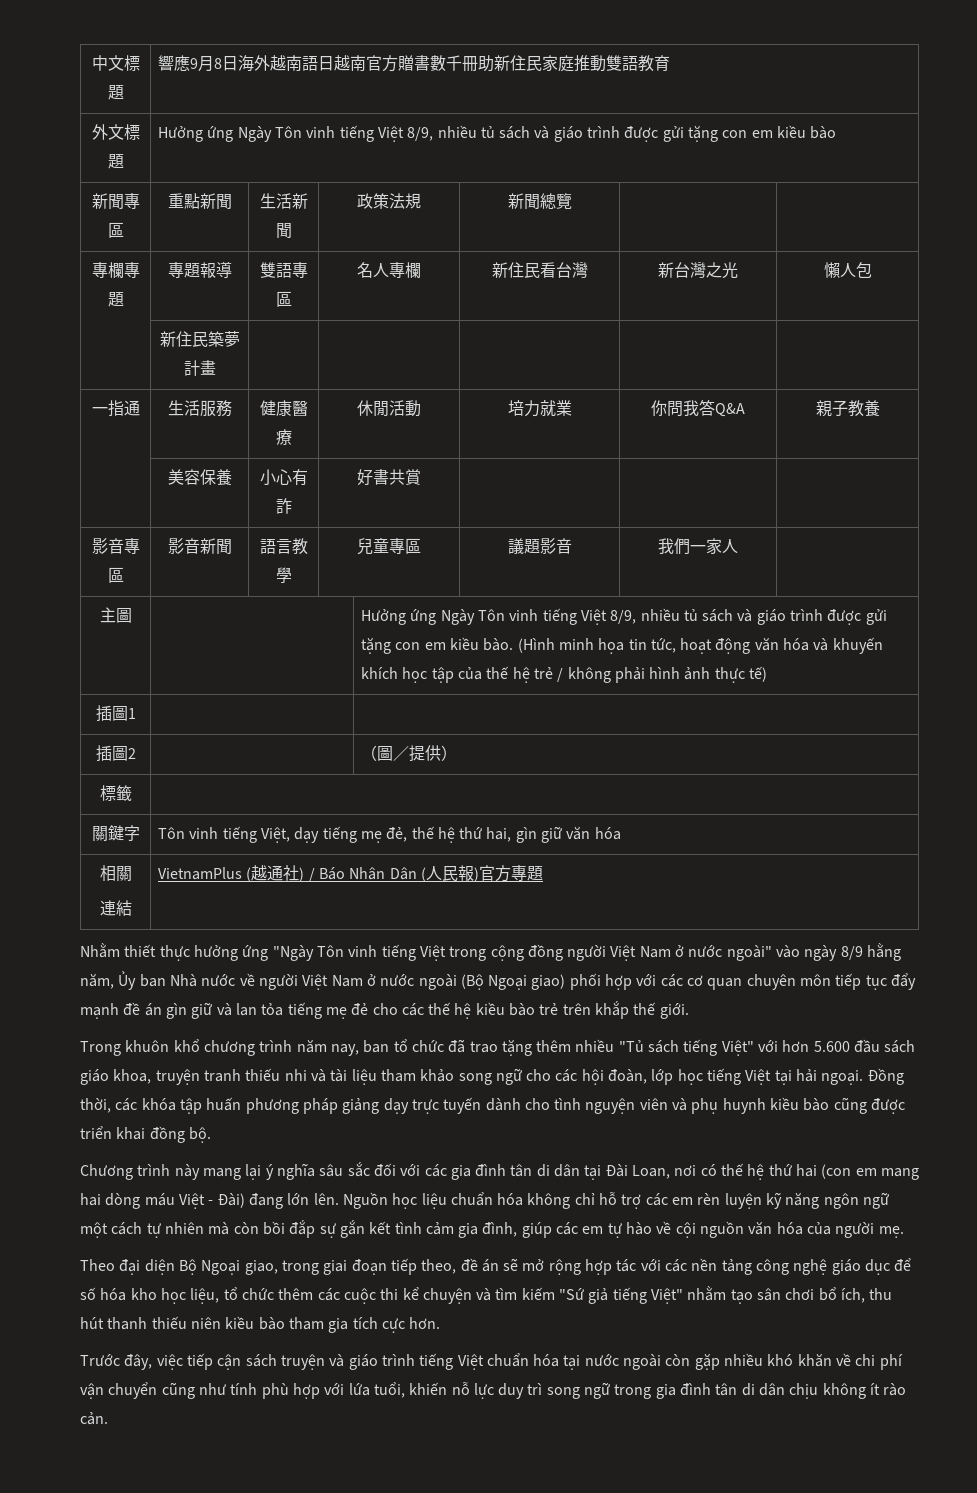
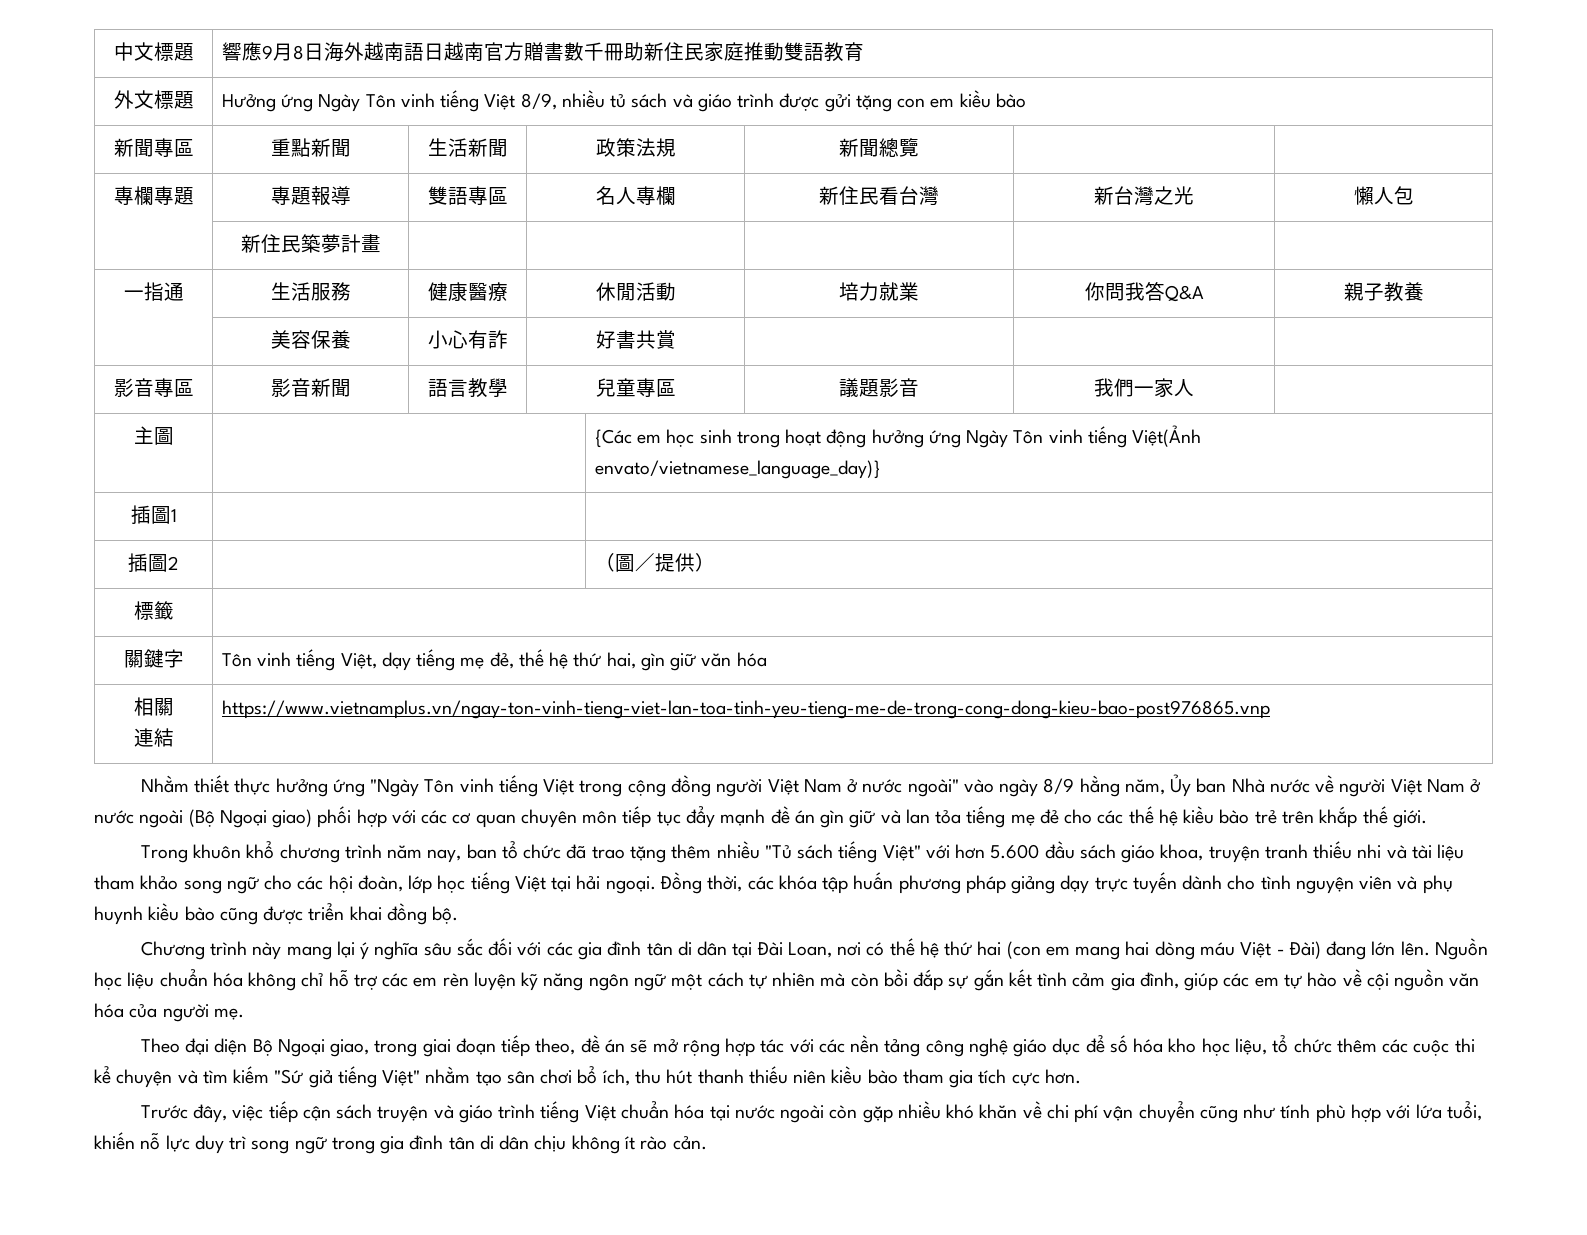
[360,608,887,625] [360,637,883,654] [360,666,768,683] Hưởng ứng Ngày Tôn vinh tiếng Việt 8/9, nhiều tủ sách và giáo trình được gửi tặng con em kiều bào. (Hình minh họa tin tức, hoạt động văn hóa và khuyến khích học tập của thế hệ trẻ / không phải hình ảnh thực tế) -> [594,425,1202,448] [594,460,881,479] {Các em học sinh trong hoạt động hưởng ứng Ngày Tôn vinh tiếng Việt(Ảnh envato/vietnamese_language_day)}
[157,865,543,882] VietnamPlus (越通社) / Báo Nhân Dân (人民報)官方專題 -> [221,700,1270,719] https://www.vietnamplus.vn/ngay-ton-vinh-tieng-viet-lan-toa-tinh-yeu-tieng-me-de-trong-cong-dong-kieu-bao-post976865.vnp

